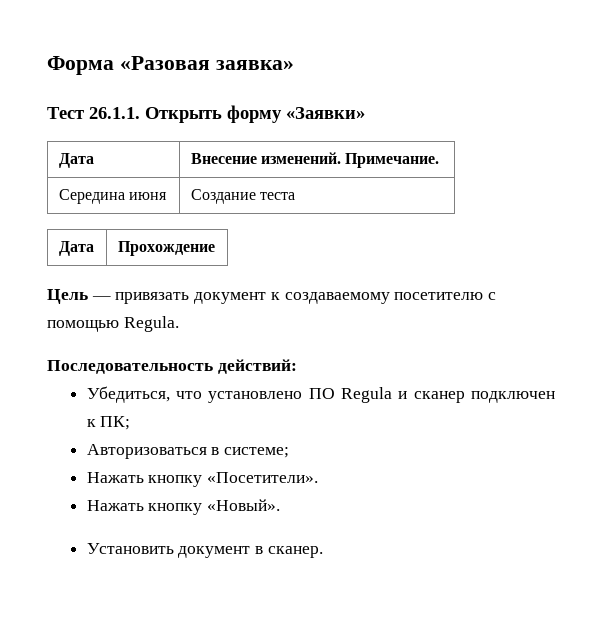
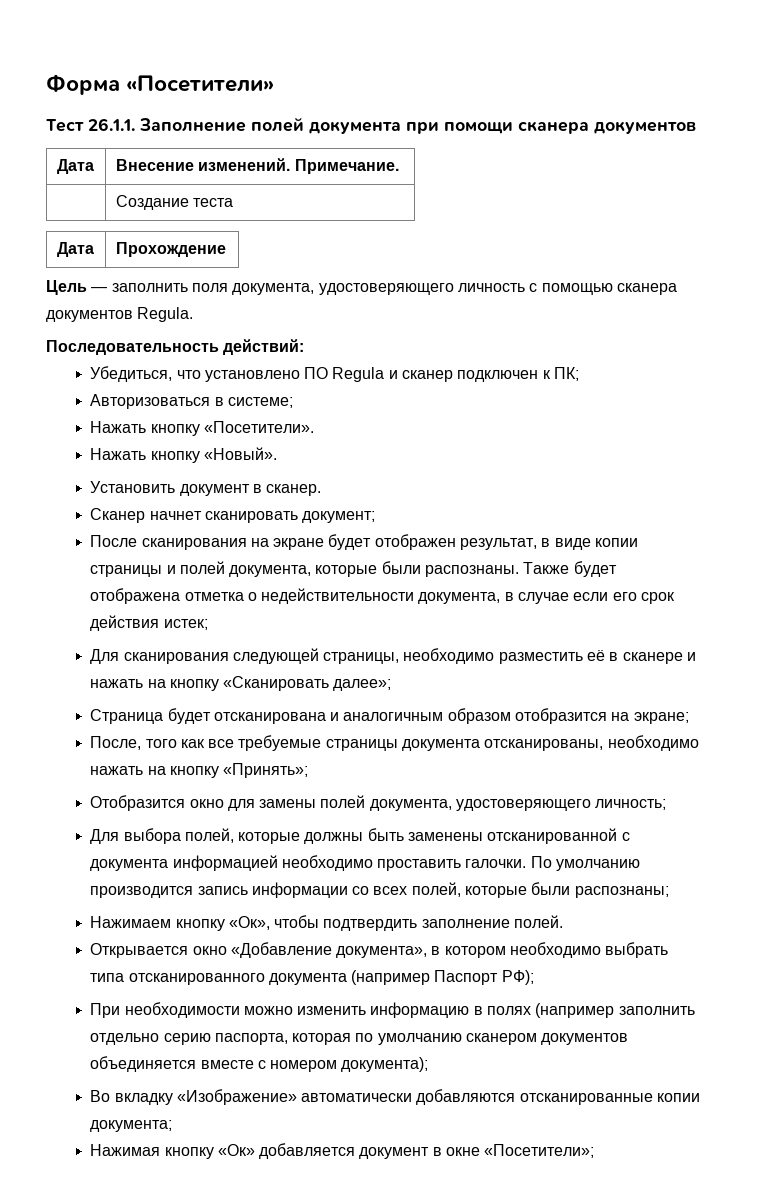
[119,56,294,70] «Разовая заявка» -> [126,75,274,92] «Посетители»
[145,105,365,123] Открыть форму «Заявки» -> [139,118,696,134] Заполнение полей документа при помощи сканера документов
[58,189,167,204] Середина июня -> (399, 166) none
[115,292,497,304] [47,320,119,332] привязать документ к создаваемому посетителю с помощью -> [111,283,677,295] [46,310,133,322] заполнить поля документа, удостоверяющего личность с помощью сканера документов
(323, 552) none -> [90,508,376,523] [90,534,639,550] [90,561,617,577] [90,588,676,604] [90,615,208,631] [90,648,697,664] [90,676,392,691] [90,708,689,724] [90,735,699,751] [90,763,309,778] [90,795,667,811] [90,828,630,844] [90,855,641,871] [90,882,669,898] [90,915,564,931] [90,942,669,958] [90,970,534,985] [90,1002,695,1018] [90,1033,629,1045] [90,1056,429,1072] [90,1089,701,1105] [90,1120,173,1132] [90,1143,595,1159] // Сканер начнет сканировать документ; // После сканирования на экране будет отображен результат, в виде копии страницы и полей документа, которые были распознаны. Также будет отображена отметка о недействительности документа, в случае если его срок действия истек; // Для сканирования следующей страницы, необходимо разместить её в сканере и нажать на кнопку «Сканировать далее»; // Страница будет отсканирована и аналогичным образом отобразится на экране; // После, того как все требуемые страницы документа отсканированы, необходимо нажать на кнопку «Принять»; // Отобразится окно для замены полей документа, удостоверяющего личность; // Для выбора полей, которые должны быть заменены отсканированной с документа информацией необходимо проставить галочки. По умолчанию производится запись информации со всех полей, которые были распознаны; // Нажимаем кнопку «Ок», чтобы подтвердить заполнение полей. // Открывается окно «Добавление документа», в котором необходимо выбрать типа отсканированного документа (например Паспорт РФ); // При необходимости можно изменить информацию в полях (например заполнить отдельно серию паспорта, которая по умолчанию сканером документов объединяется вместе с номером документа); // Во вкладку «Изображение» автоматически добавляются отсканированные копии документа; // Нажимая кнопку «Ок» добавляется документ в окне «Посетители»;

